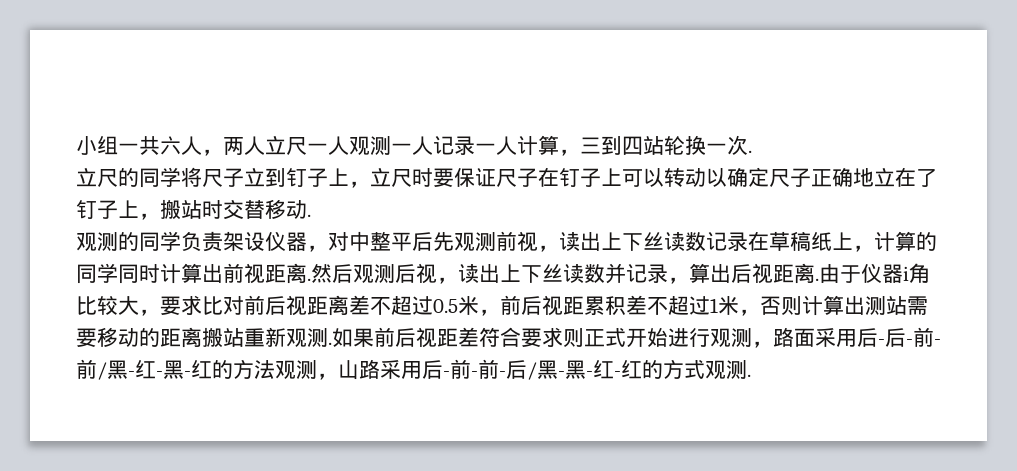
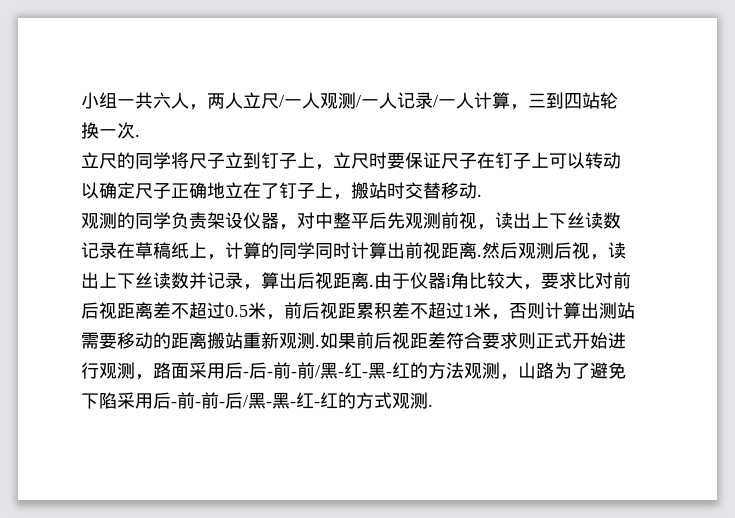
(307, 146) none -> [279,95,284,107] /
(391, 145) none -> [356,95,361,107] /
(475, 145) none -> [433,95,438,107] /
(380, 369) none -> [554,362,626,379] [81,392,117,409] 为了避免下陷

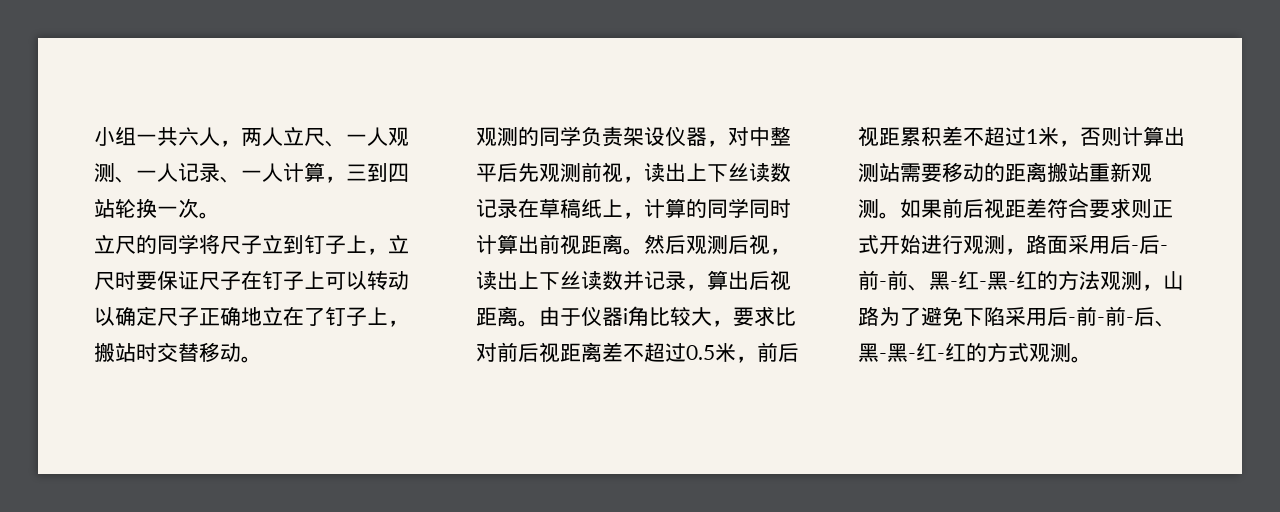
[279,95,284,107] / -> [325,140,346,147] 、
[356,95,361,107] / -> [115,176,136,183] 、
[433,95,438,107] / -> [220,176,241,183] 、
[135,134,140,137] . -> [199,212,220,219] 。
[477,194,482,197] . -> [241,356,262,363] 。
[477,254,482,257] . -> [623,248,644,255] 。
[369,284,374,287] . -> [518,320,539,327] 。
[315,344,320,347] . -> [879,212,900,219] 。
[315,365,320,377] / -> [908,284,929,291] 、
[243,395,248,407] / -> [1155,320,1176,327] 、
[428,404,433,407] . -> [1071,356,1092,363] 。

